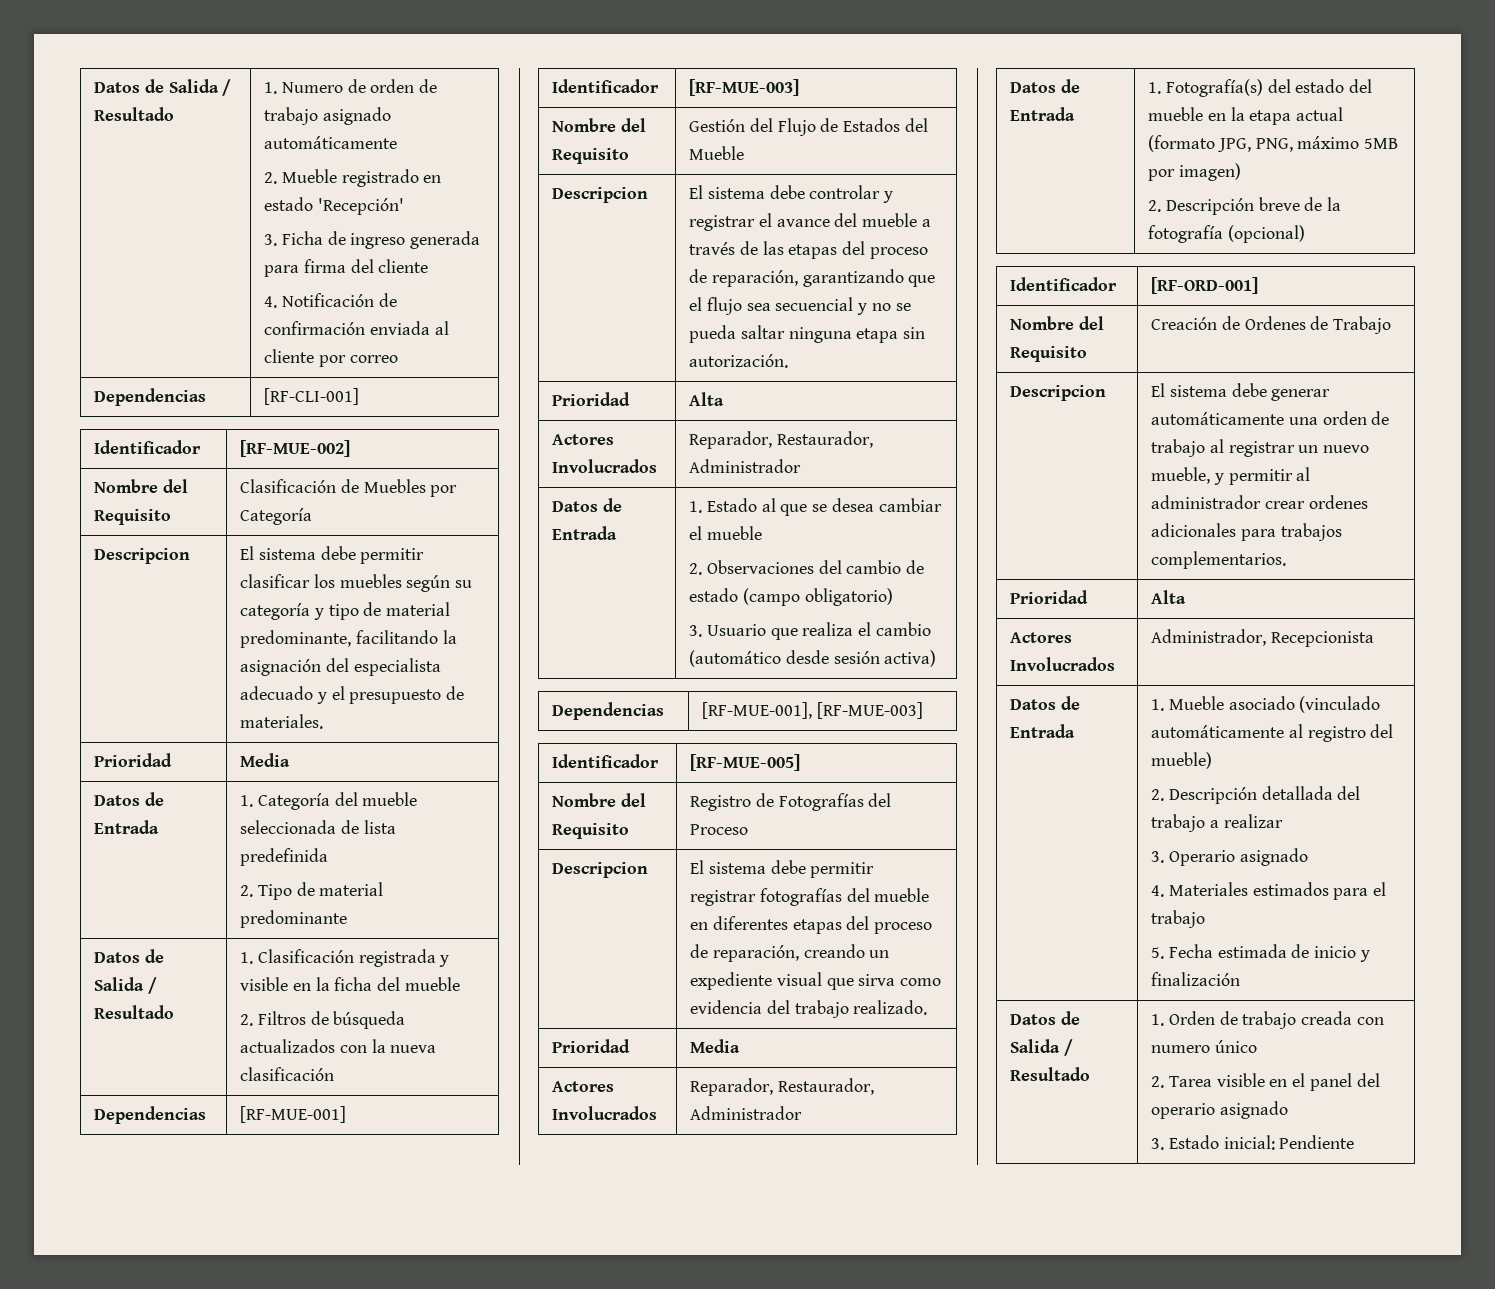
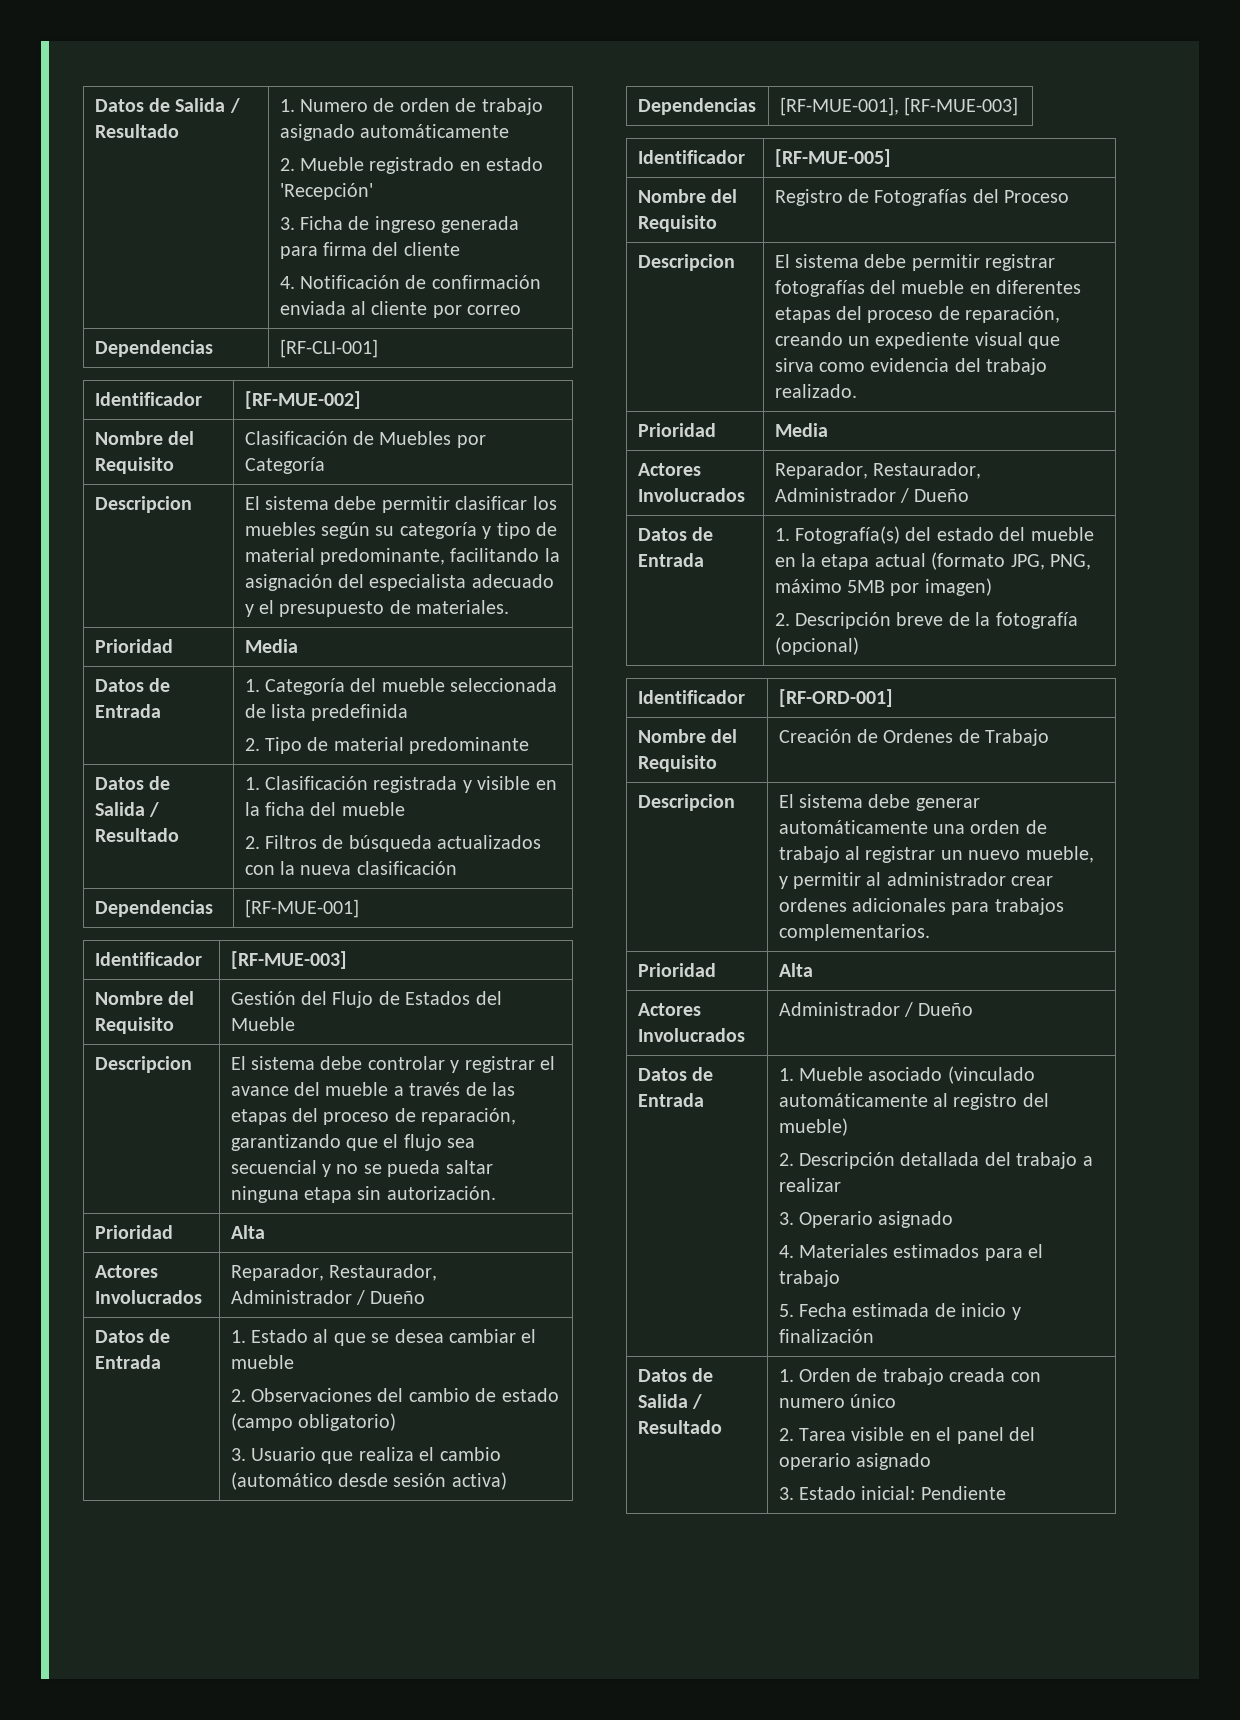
(802, 466) none -> [356,1290,426,1305] / Dueño
(803, 1113) none -> [900,488,970,503] / Dueño
[1151,629,1374,647] Administrador, Recepcionista -> [778,1002,974,1017] Administrador / Dueño

